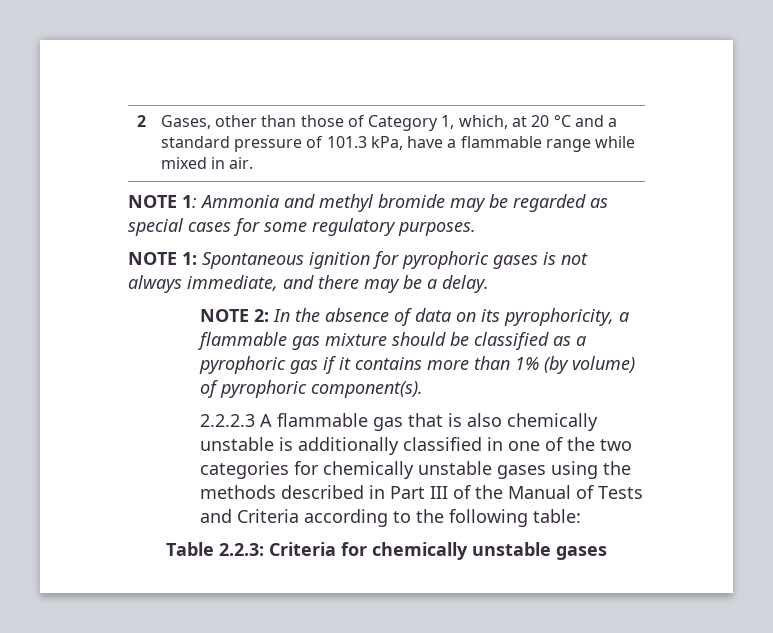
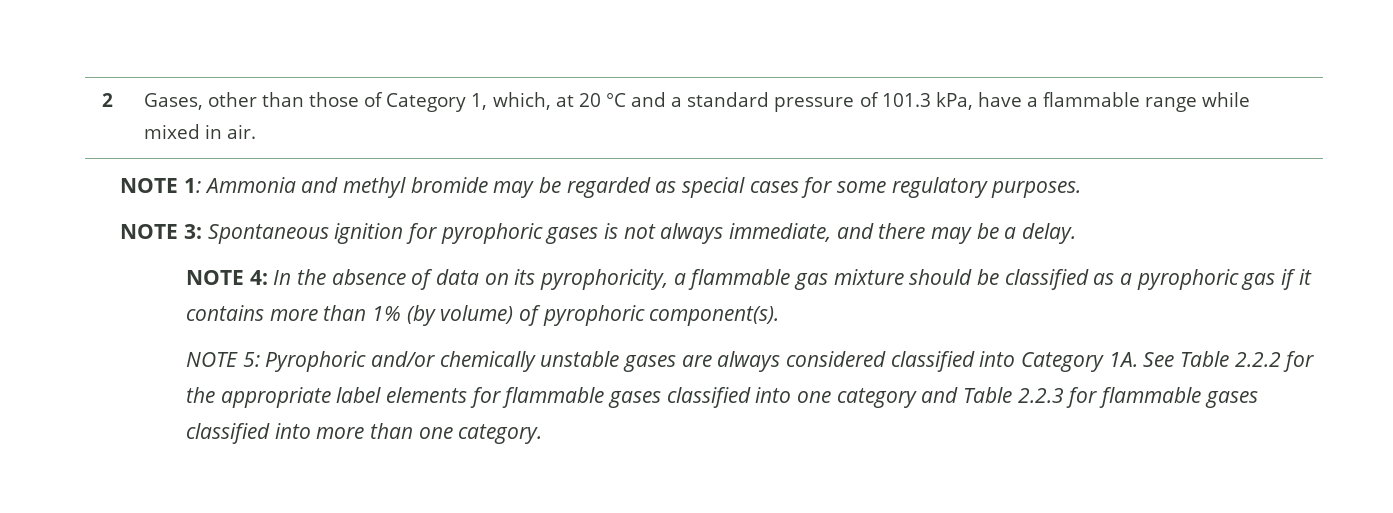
[182,252,197,265] 1: -> [183,224,202,239] 3:
[253,309,269,322] 2: -> [249,270,268,285] 4:
[199,413,598,431] [199,437,632,455] [199,461,631,479] [199,485,643,499] [199,509,581,527] [166,542,607,560] 2.2.2.3 A flammable gas that is also chemically unstable is additionally classified in one of the two categories for chemically unstable gases using the methods described in Part III of the Manual of Tests and Criteria according to the following table: // Table 2.2.3: Criteria for chemically unstable gases -> [186,351,1315,372] [186,387,1258,408] [186,423,543,444] NOTE 5: Pyrophoric and/or chemically unstable gases are always considered classified into Category 1A. See Table 2.2.2 for the appropriate label elements for flammable gases classified into one category and Table 2.2.3 for flammable gases classified into more than one category.

